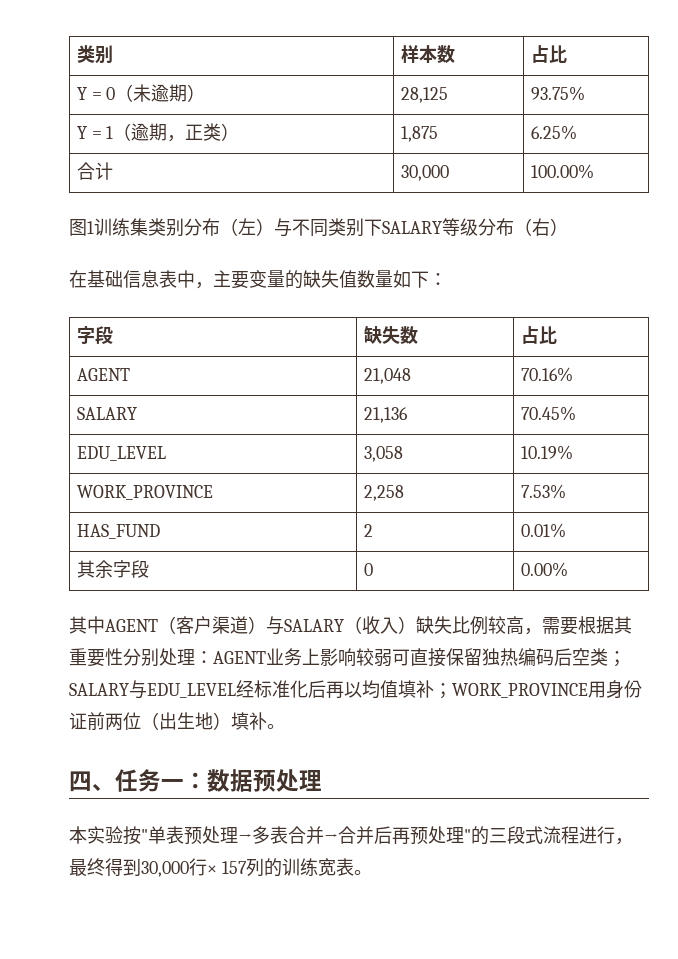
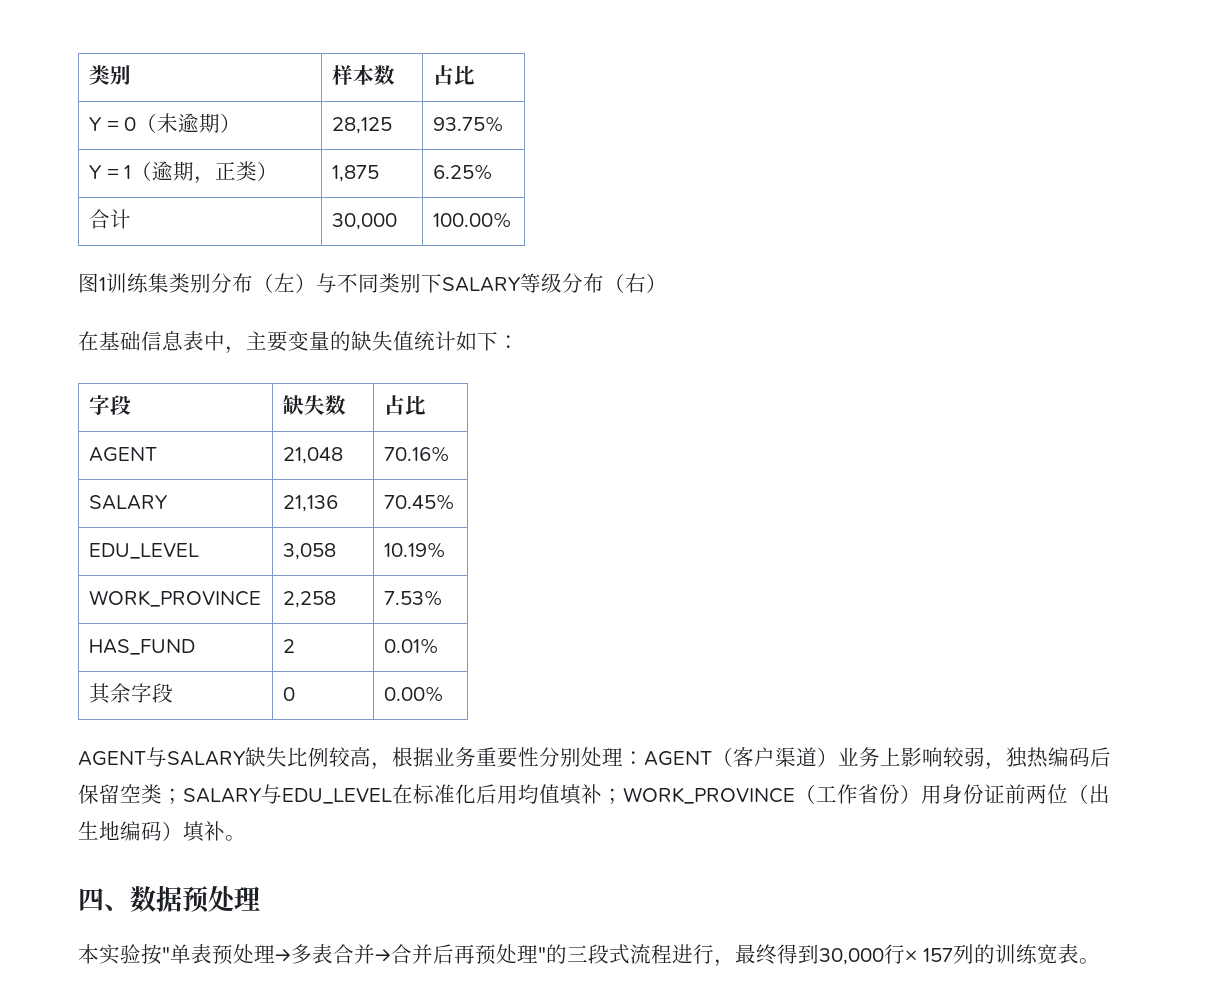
[357,270,393,288] 数量 -> [414,331,456,351] 统计
[69,616,416,635] 其中AGENT（客户渠道）与SALARY（收入） -> [78,747,246,767] AGENT与SALARY
[542,616,632,635] 需要根据其 -> [392,747,476,767] 根据业务
(266, 657) none -> [712,747,838,767] （客户渠道）
[392,648,482,667] 可直接保留 -> [985,762,1006,770] ，
(572, 657) none -> [78,784,120,804] 保留
[236,680,254,698] 经 -> [392,784,413,804] 在
[326,681,362,699] 再以 -> [497,785,518,804] 用
(588, 690) none -> [795,784,921,804] （工作省份）
(213, 721) none -> [120,821,162,841] 编码
[115,769,207,792] 任务一： -> (130, 907) none

